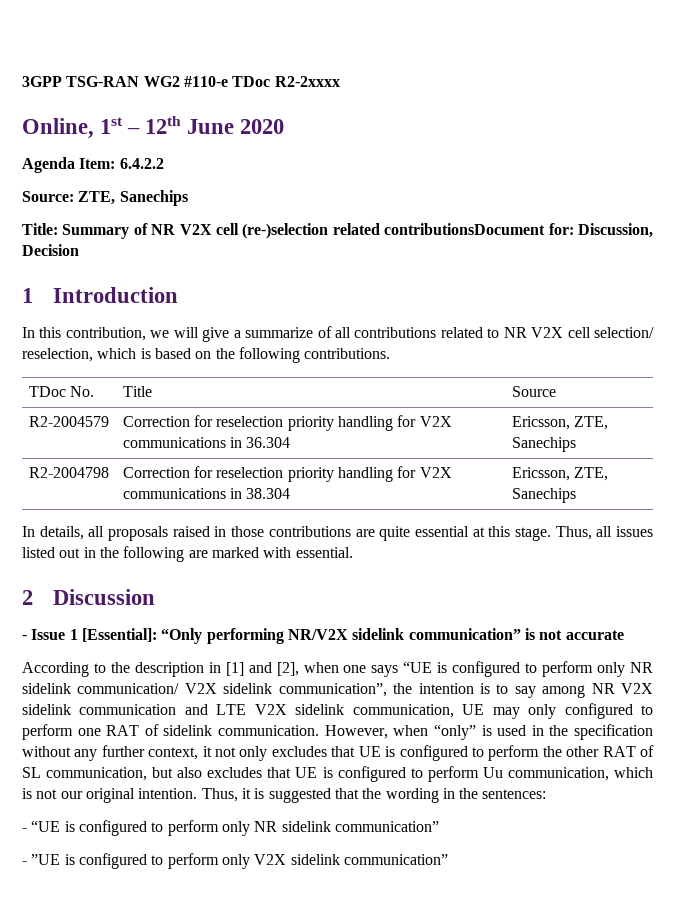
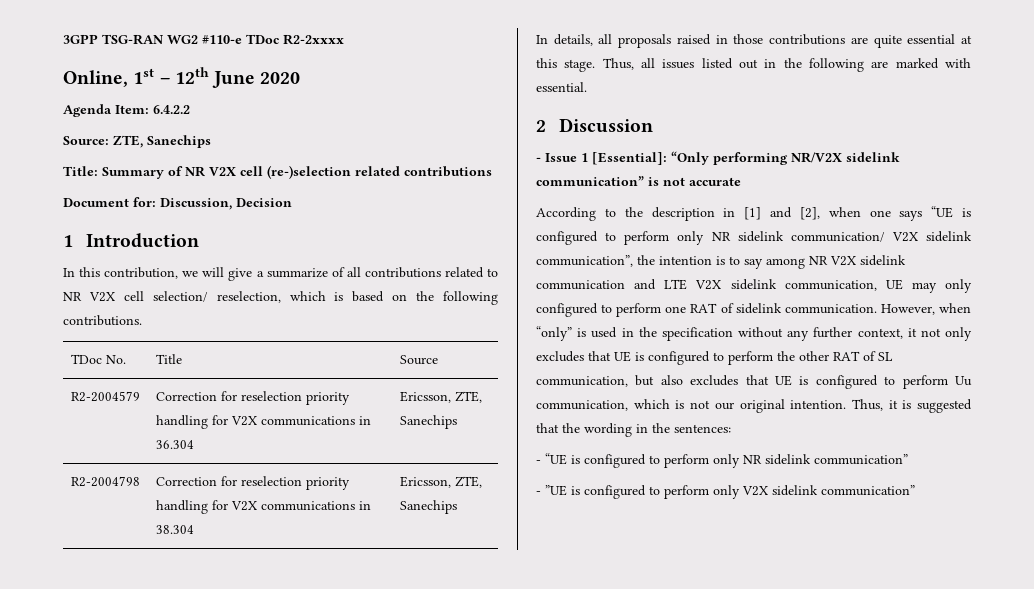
[384,223,546,235] contributionsDocument -> [404,166,492,177] [63,198,129,207] contributions // Document

